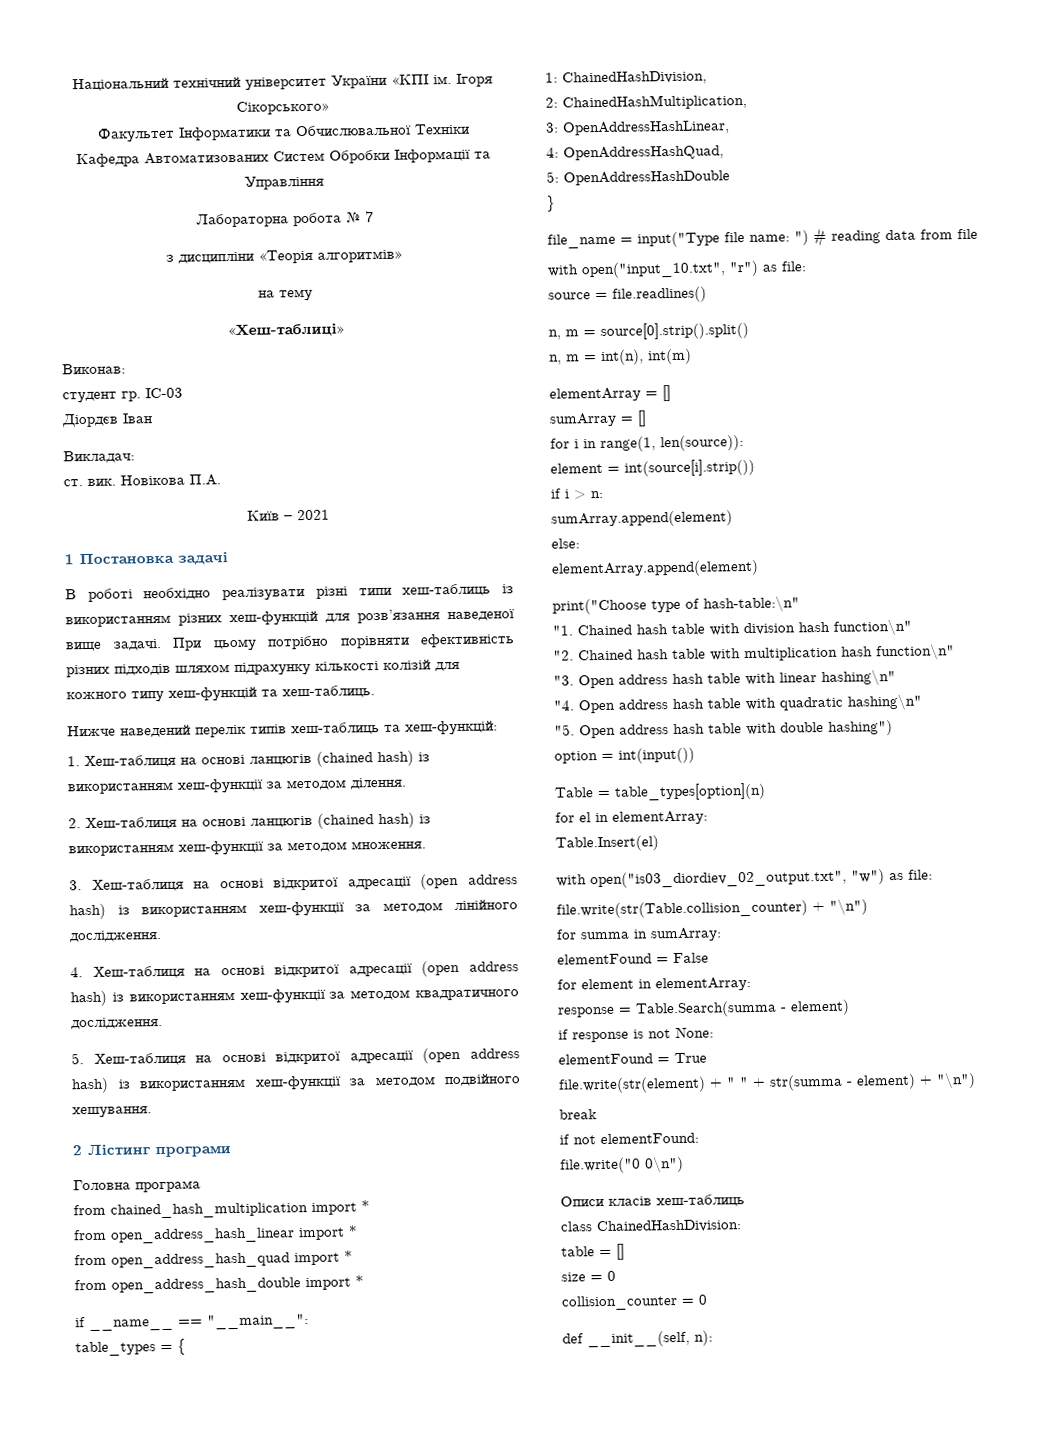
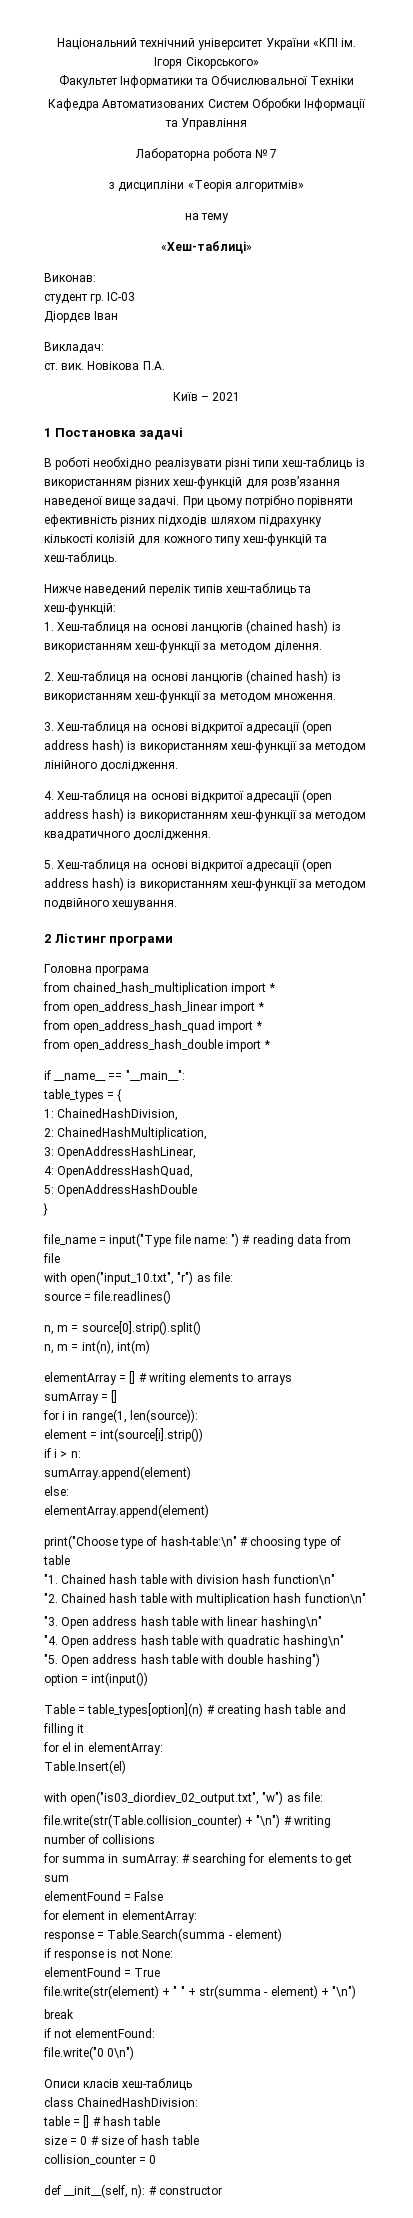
(671, 393) none -> [138,1372,292,1385] # writing elements to arrays
(800, 604) none -> [239,1536,341,1549] [43,1555,70,1565] # choosing type of table
(766, 791) none -> [206,1704,346,1717] [43,1723,85,1736] # creating hash table and filling it
(868, 906) none -> [283,1816,331,1828] [44,1834,156,1844] # writing number of collisions
(722, 934) none -> [181,1853,353,1866] [44,1875,69,1882] # searching for elements to get sum
(625, 1251) none -> [92,2116,161,2126] # hash table
(616, 1275) none -> [90,2135,199,2145] # size of hash table
(713, 1338) none -> [148,2186,222,2195] # constructor

